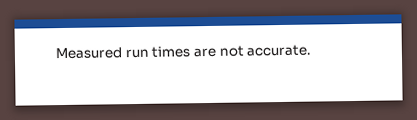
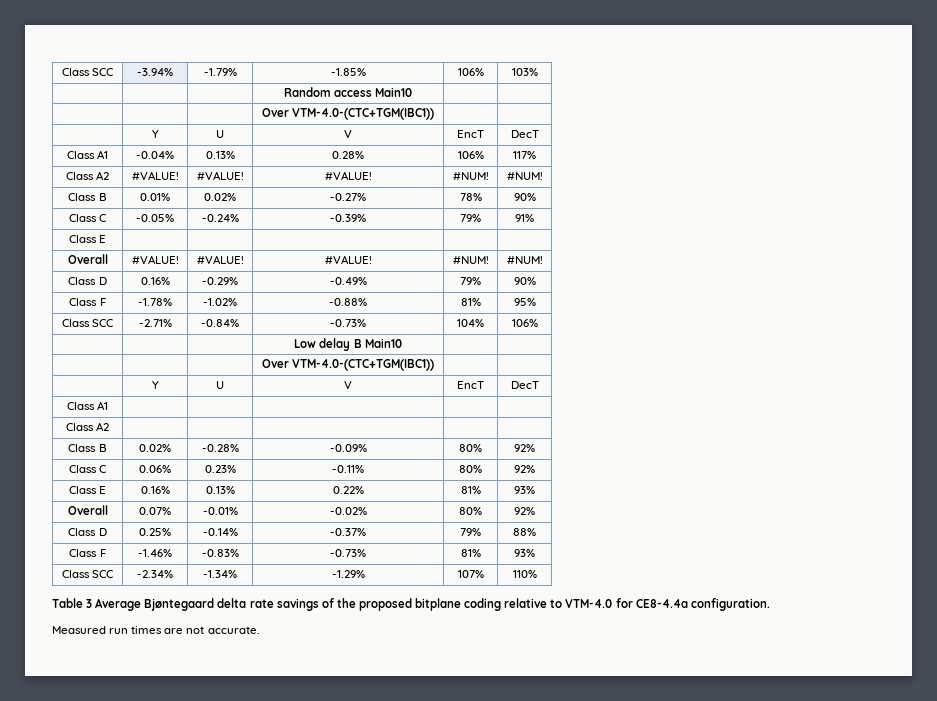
(55, 53) none -> [61,68,114,76] [137,68,173,76] [203,68,237,76] [330,68,366,76] [457,68,484,76] [511,68,538,76] [283,87,413,97] [261,108,435,120] [151,130,159,138] [216,130,225,138] [344,130,352,138] [457,130,484,138] [510,130,539,138] [66,150,109,159] [136,151,174,159] [205,151,235,159] [332,151,364,159] [457,151,484,159] [513,151,536,159] [65,171,110,180] [131,171,179,180] [196,171,244,180] [324,171,372,180] [452,172,489,180] [506,172,543,180] [68,193,107,201] [140,193,170,201] [204,193,237,201] [330,193,366,201] [459,193,482,201] [513,193,536,201] [68,214,107,222] [136,214,174,222] [201,214,239,222] [330,214,366,222] [460,214,481,222] [515,214,534,222] [68,235,107,243] [67,254,108,264] [131,255,179,264] [196,255,244,264] [324,255,372,264] [452,256,489,264] [506,256,543,264] [68,277,107,285] [140,277,170,285] [202,277,239,285] [329,277,367,285] [460,277,481,285] [513,277,536,285] [69,298,106,306] [138,298,172,306] [203,298,238,306] [329,298,367,306] [460,298,481,306] [513,298,536,306] [61,319,114,327] [138,319,172,327] [201,319,240,327] [330,319,366,327] [457,319,484,327] [511,319,538,327] [294,338,402,351] [261,359,435,371] [151,381,159,389] [216,381,225,389] [344,381,352,389] [457,381,484,389] [510,381,539,389] [66,401,109,410] [65,422,110,431] [68,444,107,452] [139,444,171,452] [201,444,239,452] [329,444,367,452] [459,444,482,452] [514,444,535,452] [68,465,107,473] [139,465,171,473] [204,465,236,473] [332,465,364,473] [459,465,482,473] [514,465,535,473] [68,486,107,494] [140,486,170,494] [205,486,235,494] [332,486,364,494] [460,486,481,494] [514,486,535,494] [67,505,108,515] [139,507,171,515] [202,507,238,515] [329,507,367,515] [459,507,482,515] [514,507,535,515] [68,528,107,536] [139,528,171,536] [202,528,238,536] [330,528,366,536] [460,528,481,536] [513,528,536,536] [69,549,106,557] [138,549,172,557] [201,549,239,557] [330,549,366,557] [460,549,481,557] [514,549,535,557] [61,570,114,578] [137,570,173,578] [203,570,238,578] [331,570,365,578] [457,570,484,578] [512,570,537,578] [52,598,770,611] Class SCC | -3.94% | -1.79% | -1.85% | 106% | 103% // | | | Random access Main10 | | // | | | Over VTM-4.0-(CTC+TGM(IBC1)) | | // | Y | U | V | EncT | DecT // Class A1 | -0.04% | 0.13% | 0.28% | 106% | 117% // Class A2 | #VALUE! | #VALUE! | #VALUE! | #NUM! | #NUM! // Class B | 0.01% | 0.02% | -0.27% | 78% | 90% // Class C | -0.05% | -0.24% | -0.39% | 79% | 91% // Class E | | | | | // Overall | #VALUE! | #VALUE! | #VALUE! | #NUM! | #NUM! // Class D | 0.16% | -0.29% | -0.49% | 79% | 90% // Class F | -1.78% | -1.02% | -0.88% | 81% | 95% // Class SCC | -2.71% | -0.84% | -0.73% | 104% | 106% // | | | Low delay B Main10 | | // | | | Over VTM-4.0-(CTC+TGM(IBC1)) | | // | Y | U | V | EncT | DecT // Class A1 | | | | | // Class A2 | | | | | // Class B | 0.02% | -0.28% | -0.09% | 80% | 92% // Class C | 0.06% | 0.23% | -0.11% | 80% | 92% // Class E | 0.16% | 0.13% | 0.22% | 81% | 93% // Overall | 0.07% | -0.01% | -0.02% | 80% | 92% // Class D | 0.25% | -0.14% | -0.37% | 79% | 88% // Class F | -1.46% | -0.83% | -0.73% | 81% | 93% // Class SCC | -2.34% | -1.34% | -1.29% | 107% | 110% // Table 3 Average Bjøntegaard delta rate savings of the proposed bitplane coding relative to VTM-4.0 for CE8-4.4a configuration. //

